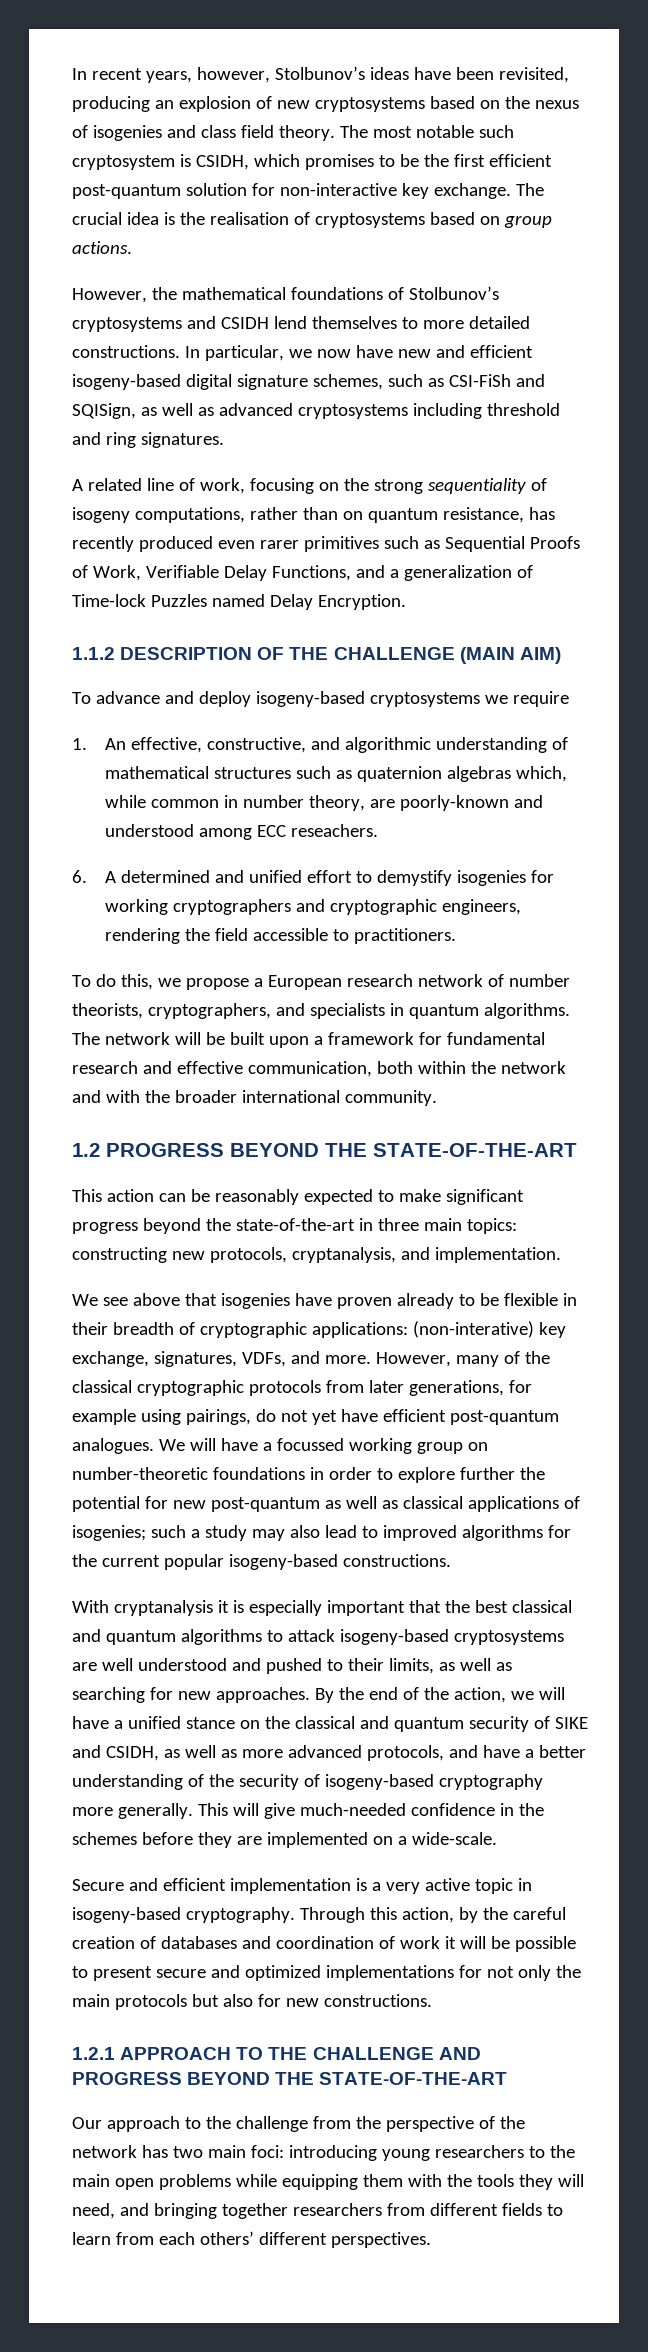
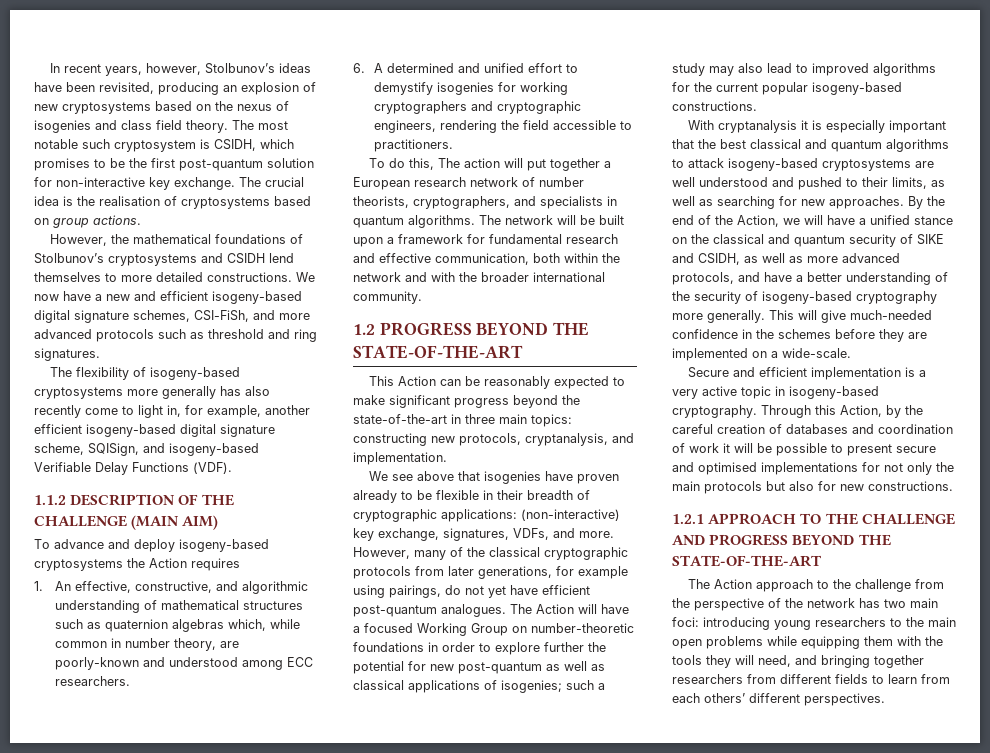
[488,154,552,167] efficient -> (175, 163) none
[184,345,312,361] In particular, we -> [296,272,315,282] We
(393, 351) none -> [95,294,102,301] a
[387,374,545,387] [72,403,560,419] [72,432,224,448] [72,478,547,494] [72,507,555,523] [72,536,580,552] [72,565,533,581] [72,594,406,610] such as CSI-FiSh and SQISign, as well as advanced cryptosystems including threshold and ring signatures. // A related line of work, focusing on the strong sequentiality of isogeny computations, rather than on quantum resistance, has recently produced even rarer primitives such as Sequential Proofs of Work, Verifiable Delay Functions, and a generalization of Time-lock Puzzles named Delay Encryption. -> [194,310,310,322] [34,329,317,342] [34,348,100,361] [50,367,241,380] [34,386,270,399] [34,405,310,418] [34,424,275,437] [34,443,259,456] [34,462,232,475] CSI-FiSh, and more advanced protocols such as threshold and ring signatures. // The flexibility of isogeny-based cryptosystems more generally has also recently come to light in, for example, another efficient isogeny-based digital signature scheme, SQISign, and isogeny-based Verifiable Delay Functions (VDF).
[484,691,569,707] we require -> [127,558,240,571] the Action requires
[290,824,378,837] reseachers. -> [55,676,131,686] researchers.
[157,978,249,990] we propose -> [438,158,601,171] The action will put together
[106,1189,154,1202] action -> [398,376,437,386] Action
[412,1321,534,1338] (non-interative) -> [521,509,620,521] (non-interactive)
[158,1438,463,1454] We will have a focussed working group -> [510,604,629,614] [353,623,508,636] The Action will have a focused Working Group
[453,1687,506,1703] action, -> [737,215,779,227] Action,
[401,1907,454,1923] action, -> [840,405,882,417] Action,
[244,1965,321,1981] optimized -> [698,462,757,475] optimised
[72,2117,102,2129] Our -> [688,579,753,589] The Action

